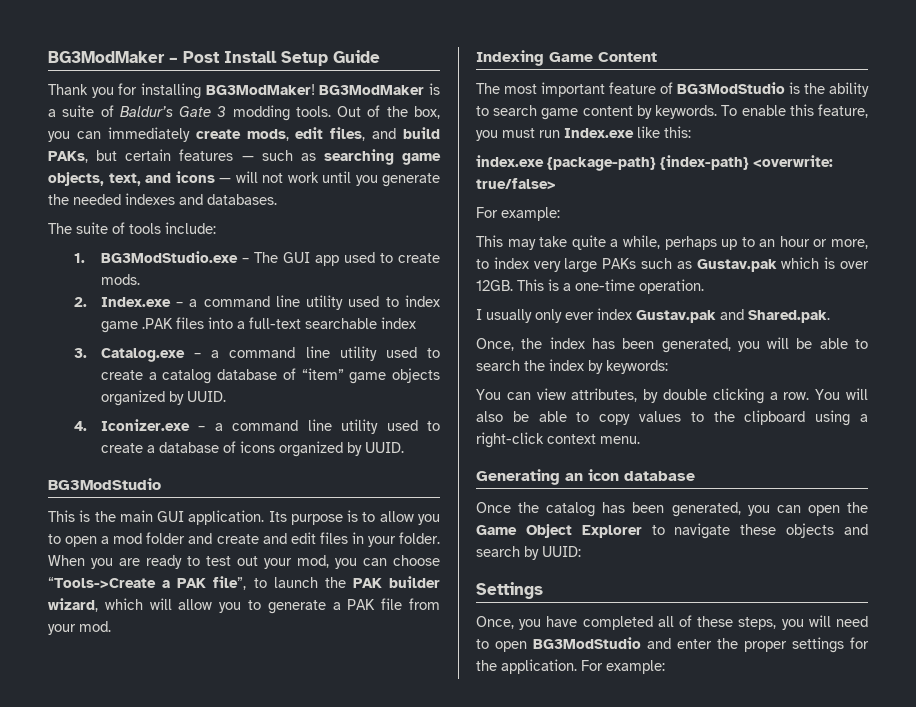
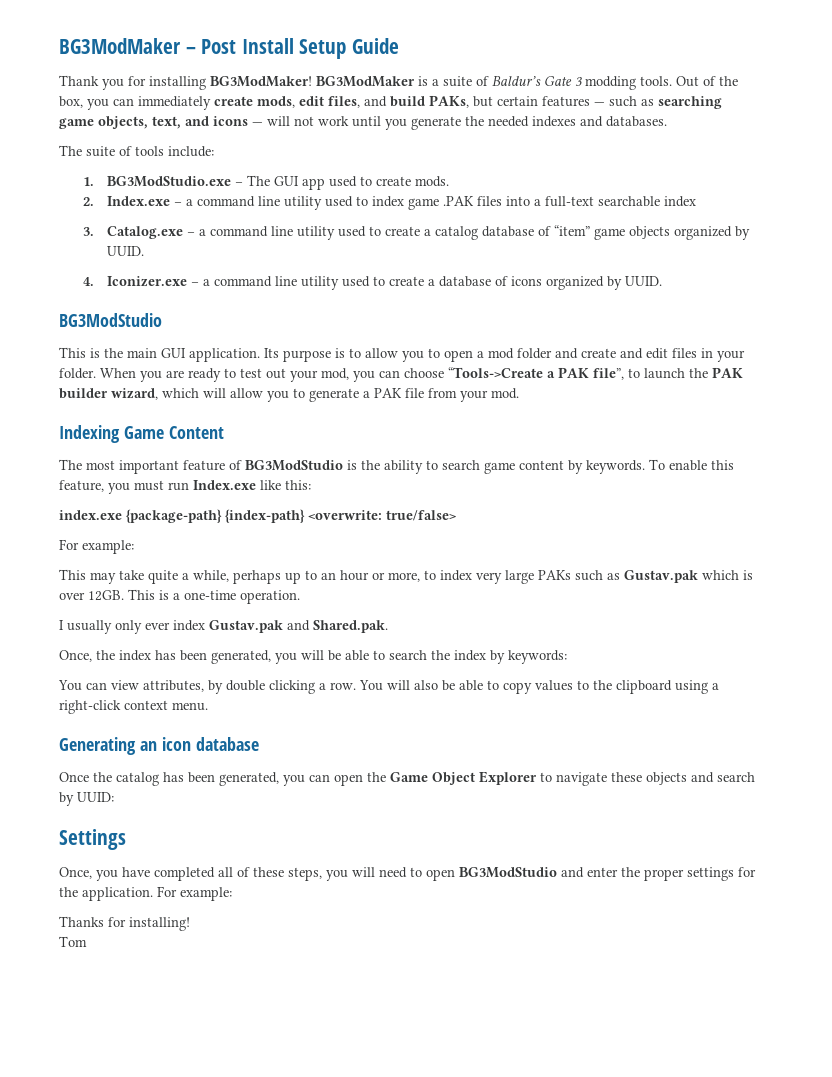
(665, 667) none -> [59,916,190,931] [59,936,87,947] // Thanks for installing! // Tom

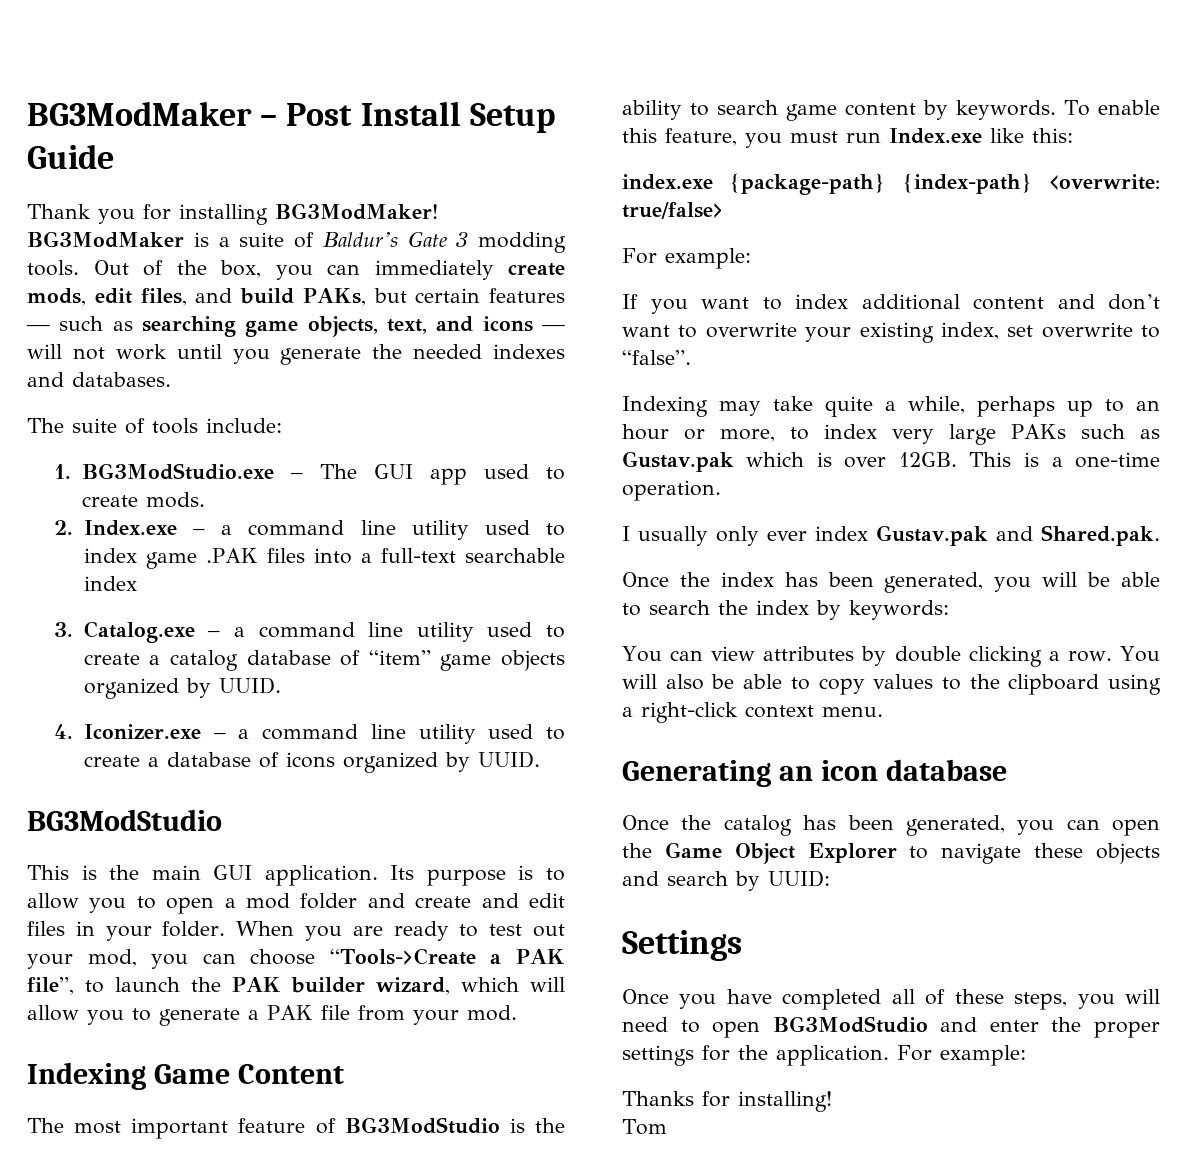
[59,569,86,580] This -> [622,294,1160,314] [622,322,1160,343] [622,350,691,365] [622,396,708,417] If you want to index additional content and don’t want to overwrite your existing index, set overwrite to “false”. // Indexing
[59,650,92,662] Once, -> [622,572,669,587] Once
[143,680,204,692] attributes, -> [763,646,855,661] attributes
[59,867,92,879] Once, -> [622,989,669,1004] Once

